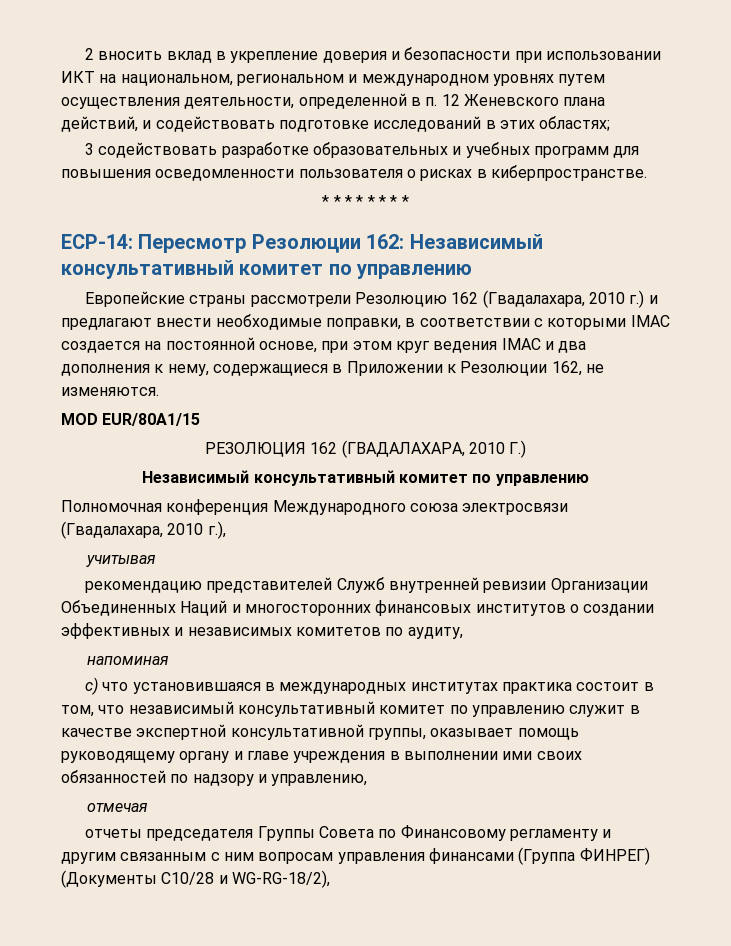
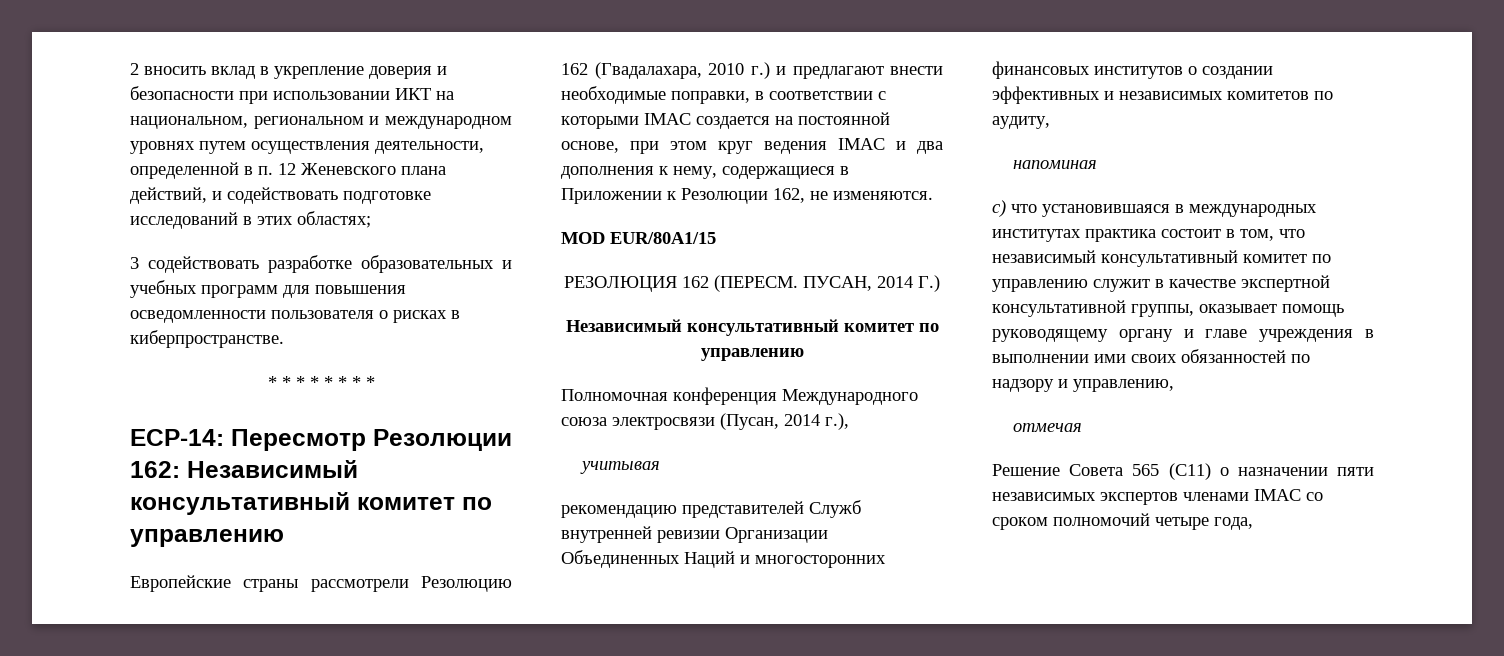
[341,440,505,458] (ГВАДАЛАХАРА, 2010 -> [714,275,913,292] (ПЕРЕСМ. ПУСАН, 2014
[61,521,204,539] (Гвадалахара, 2010 -> [720,413,820,430] (Пусан, 2014
[84,825,612,841] [61,847,650,865] [61,870,330,888] отчеты председателя Группы Совета по Финансовому регламенту и другим связанным с ним вопросам управления финансами (Группа ФИНРЕГ) (Документы C10/28 и WG-RG-18/2), -> [992,463,1374,480] [992,489,1323,505] [992,513,1253,530] Решение Совета 565 (C11) о назначении пяти независимых экспертов членами IMAC со сроком полномочий четыре года,

